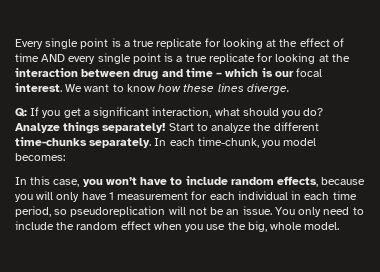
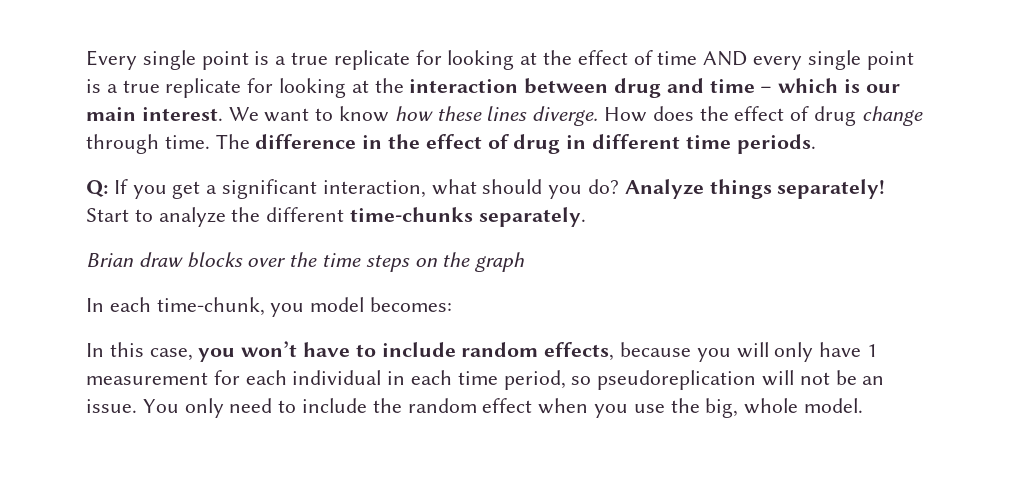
[296,68,323,77] focal -> [86,107,136,121] main
(290, 89) none -> [604,106,923,126] [86,134,816,154] How does the effect of drug change through time. The difference in the effect of drug in different time periods.
(152, 143) none -> [86,252,526,272] // Brian draw blocks over the time steps on the graph //

